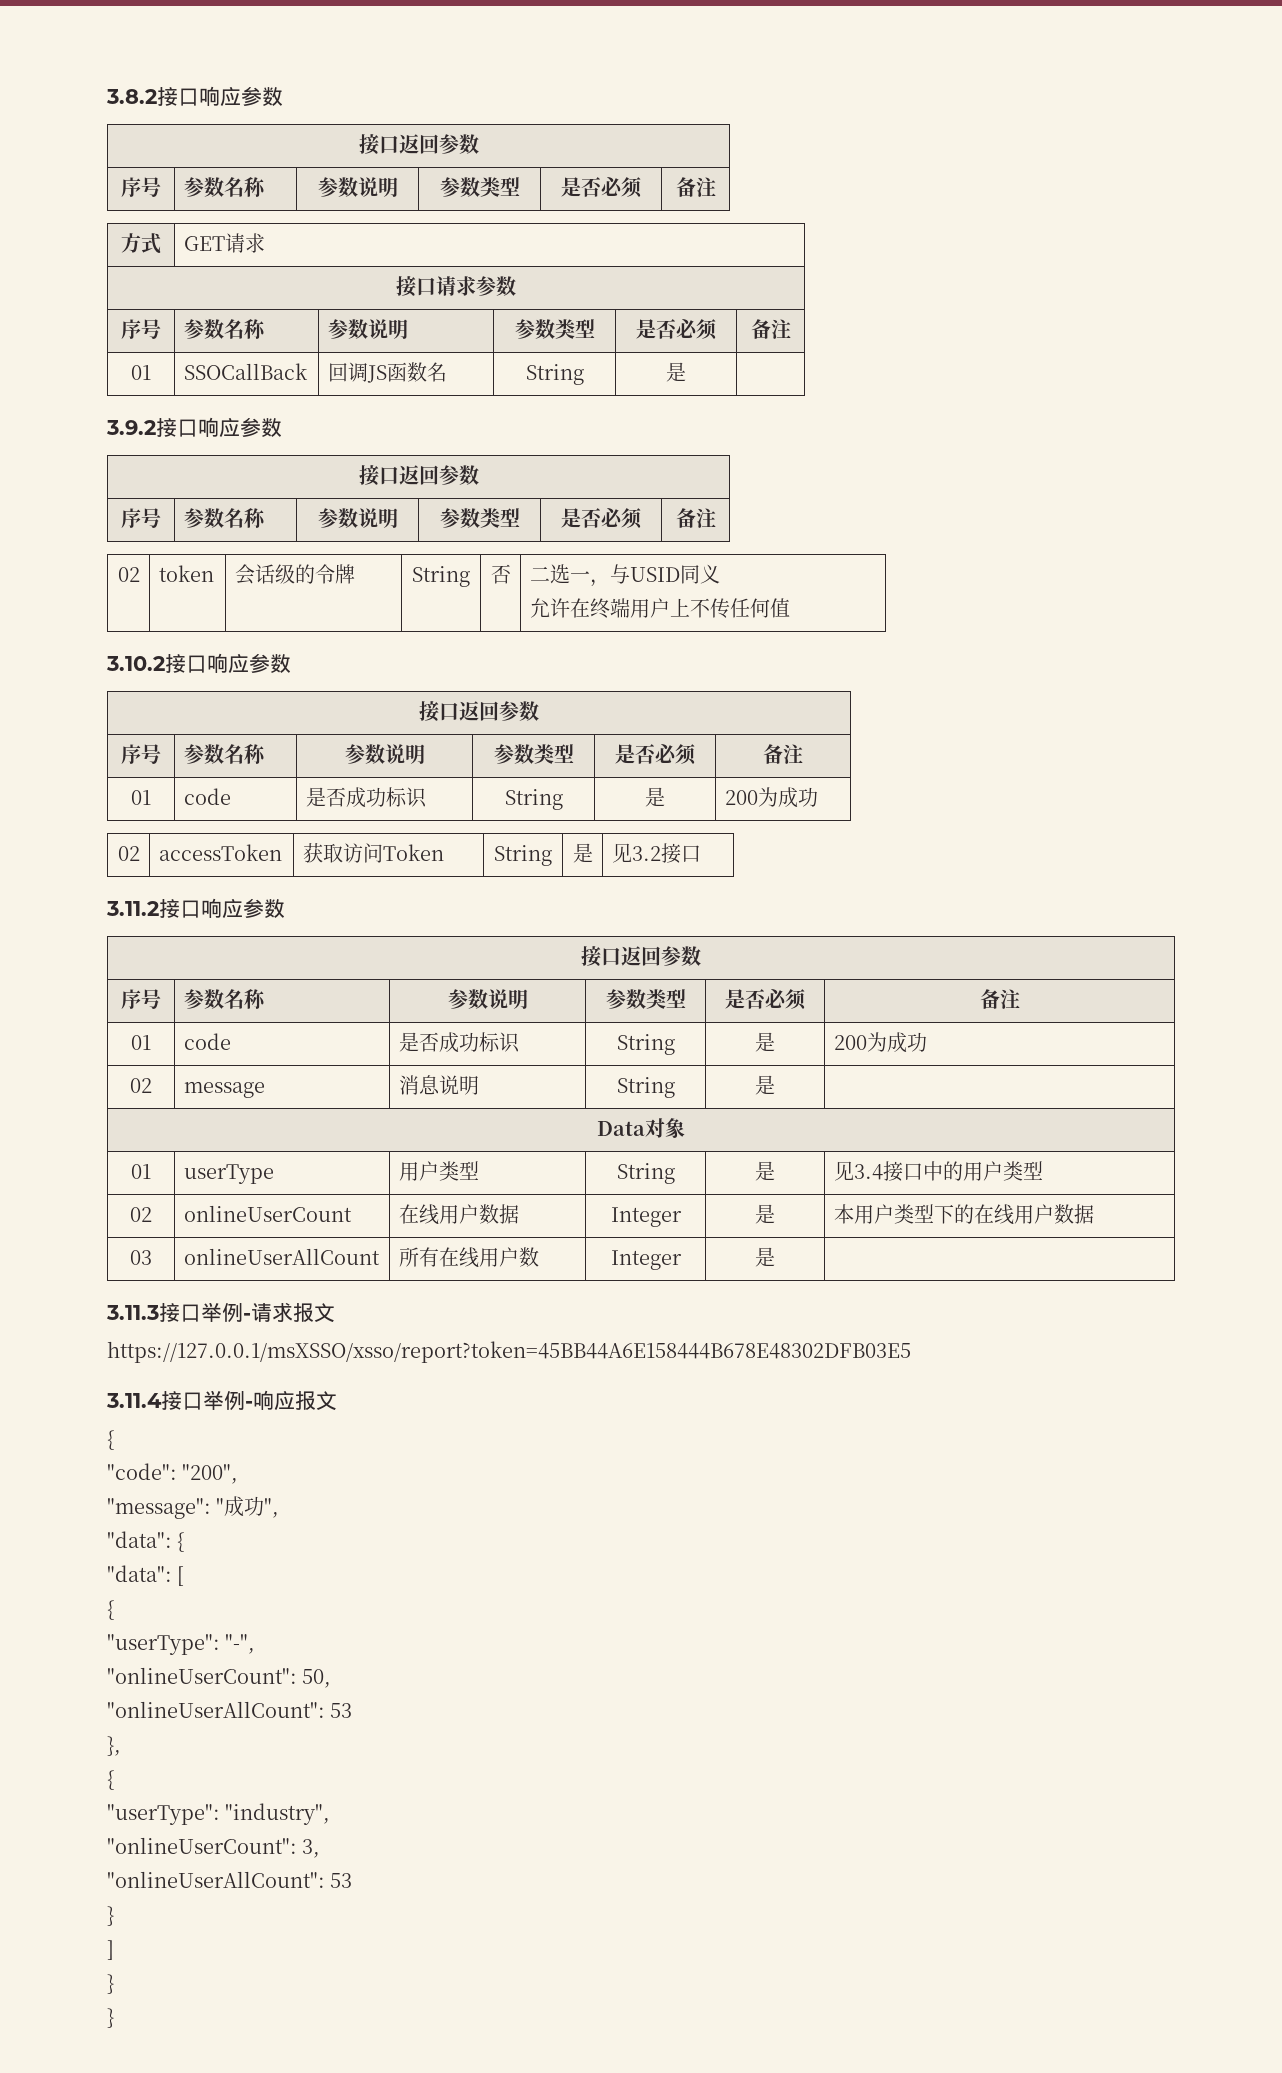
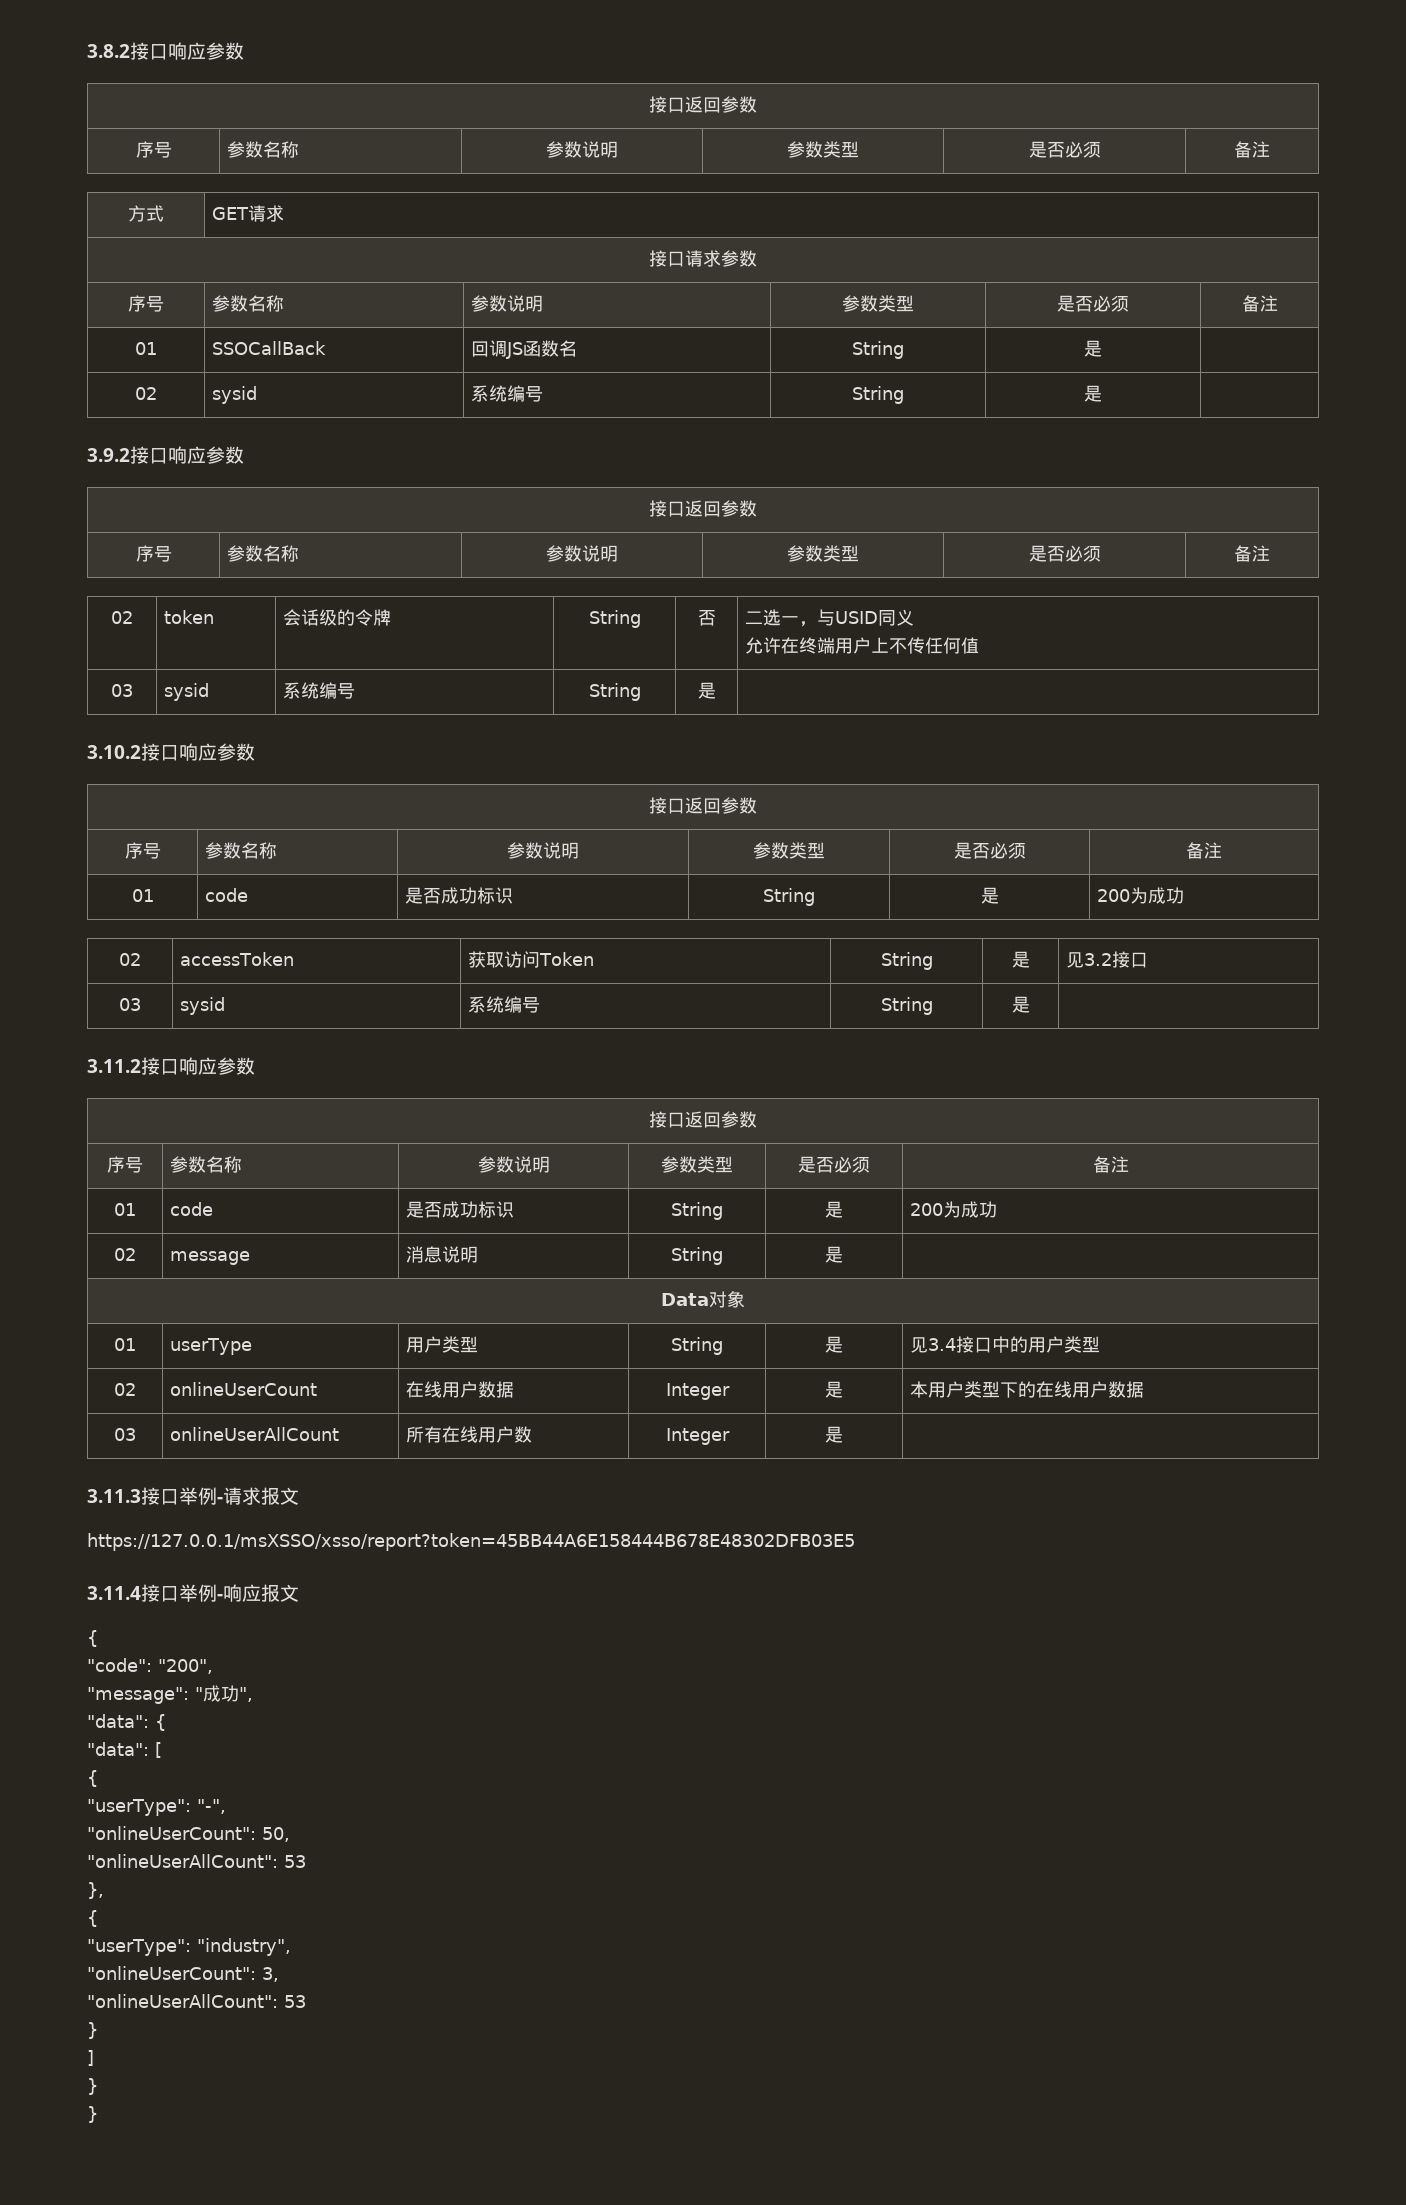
(686, 372) none -> [135,387,157,400] [211,386,257,404] [470,385,543,402] [852,386,904,404] [1084,385,1102,402] // 02 | sysid | 系统编号 | String | 是 |
(790, 608) none -> [111,684,133,697] [163,683,209,701] [282,682,355,699] [588,683,641,701] [697,682,716,699] // 03 | sysid | 系统编号 | String | 是 |
(701, 854) none -> [119,998,141,1011] [179,997,225,1015] [467,996,540,1013] [880,997,933,1015] [1011,996,1030,1013] // 03 | sysid | 系统编号 | String | 是 |

